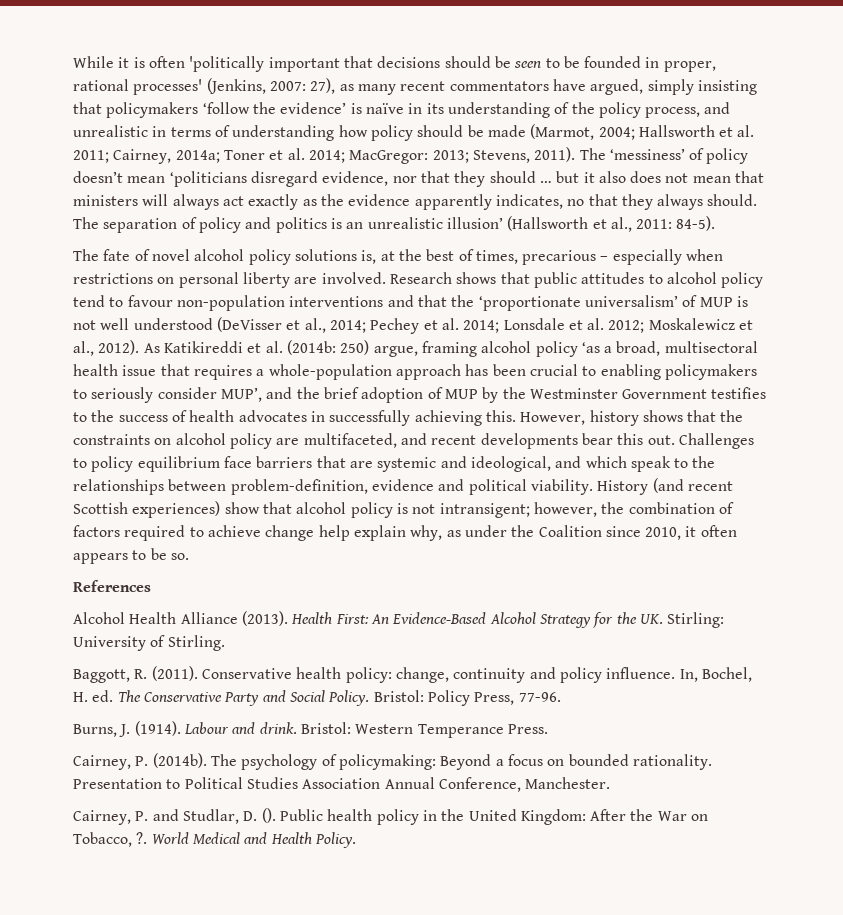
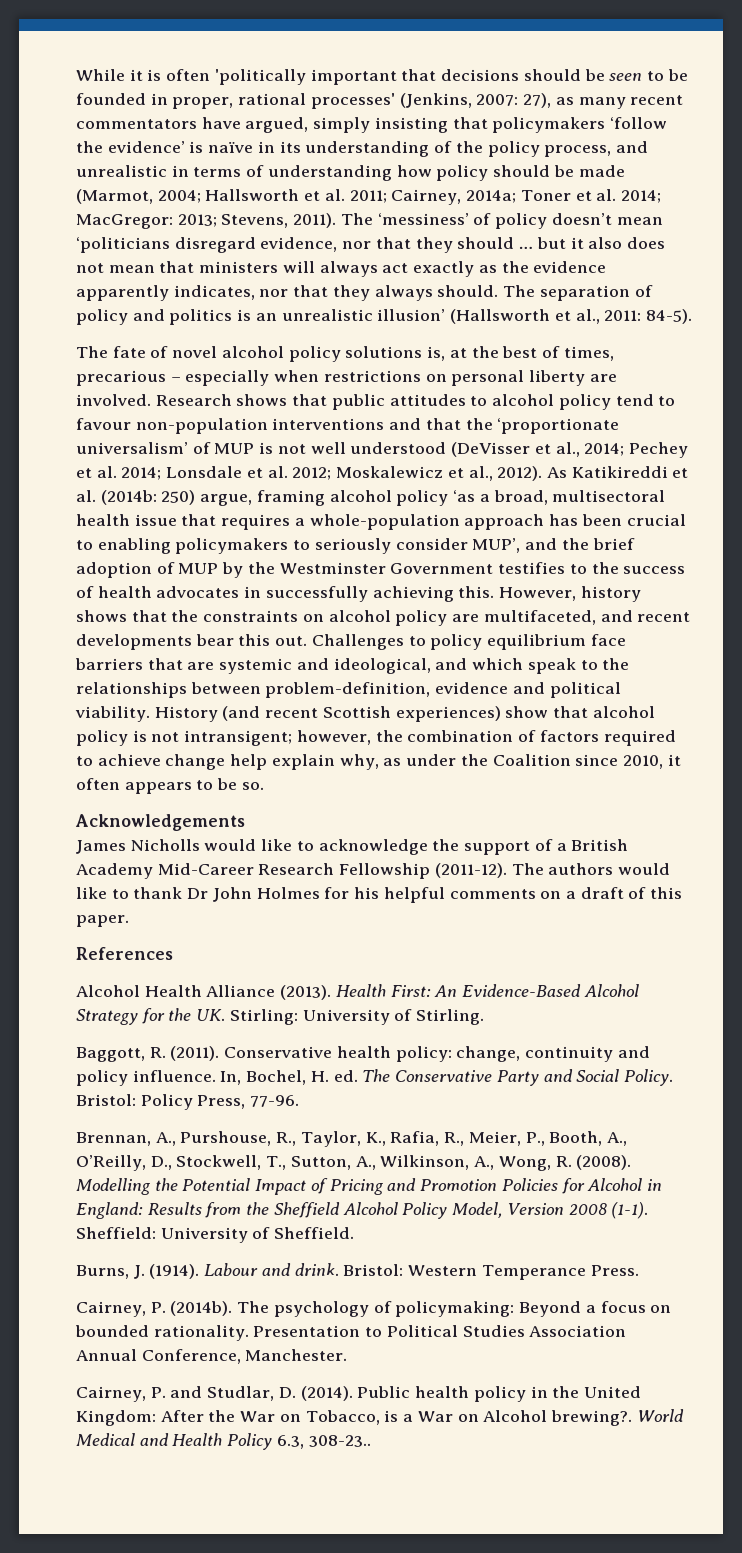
[567,199,585,206] no -> [259,289,289,297] nor
(189, 556) none -> [75,814,245,831] [76,839,629,855] [76,863,671,879] [76,887,683,903] [76,915,129,927] // Acknowledgements // James Nicholls would like to acknowledge the support of a British Academy Mid-Career Research Fellowship (2011-12). The authors would like to thank Dr John Holmes for his helpful comments on a draft of this paper.
(561, 697) none -> [76,1131,627,1147] [76,1155,632,1171] [76,1178,662,1195] [76,1202,649,1219] [76,1227,355,1243] // Brennan, A., Purshouse, R., Taylor, K., Rafia, R., Meier, P., Booth, A., O’Reilly, D., Stockwell, T., Sutton, A., Wilkinson, A., Wong, R. (2008). Modelling the Potential Impact of Pricing and Promotion Policies for Alcohol in England: Results from the Sheffield Alcohol Policy Model, Version 2008 (1-1). Sheffield: University of Sheffield.
[261,808,276,823] (). -> [300,1386,353,1401] (2014).
[136,832,148,844] ?. -> [384,1410,632,1426] is a War on Alcohol brewing?.
[314,832,356,848] Policy. -> [227,1433,371,1450] Policy 6.3, 308-23..

